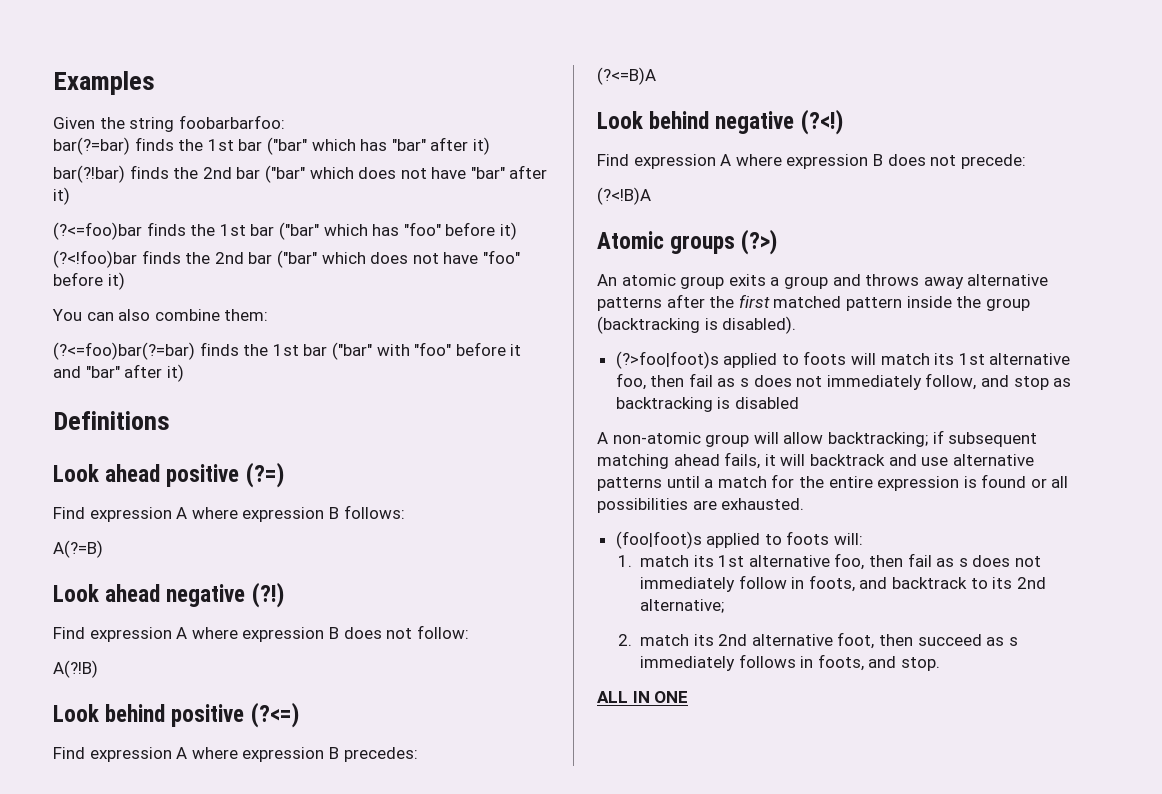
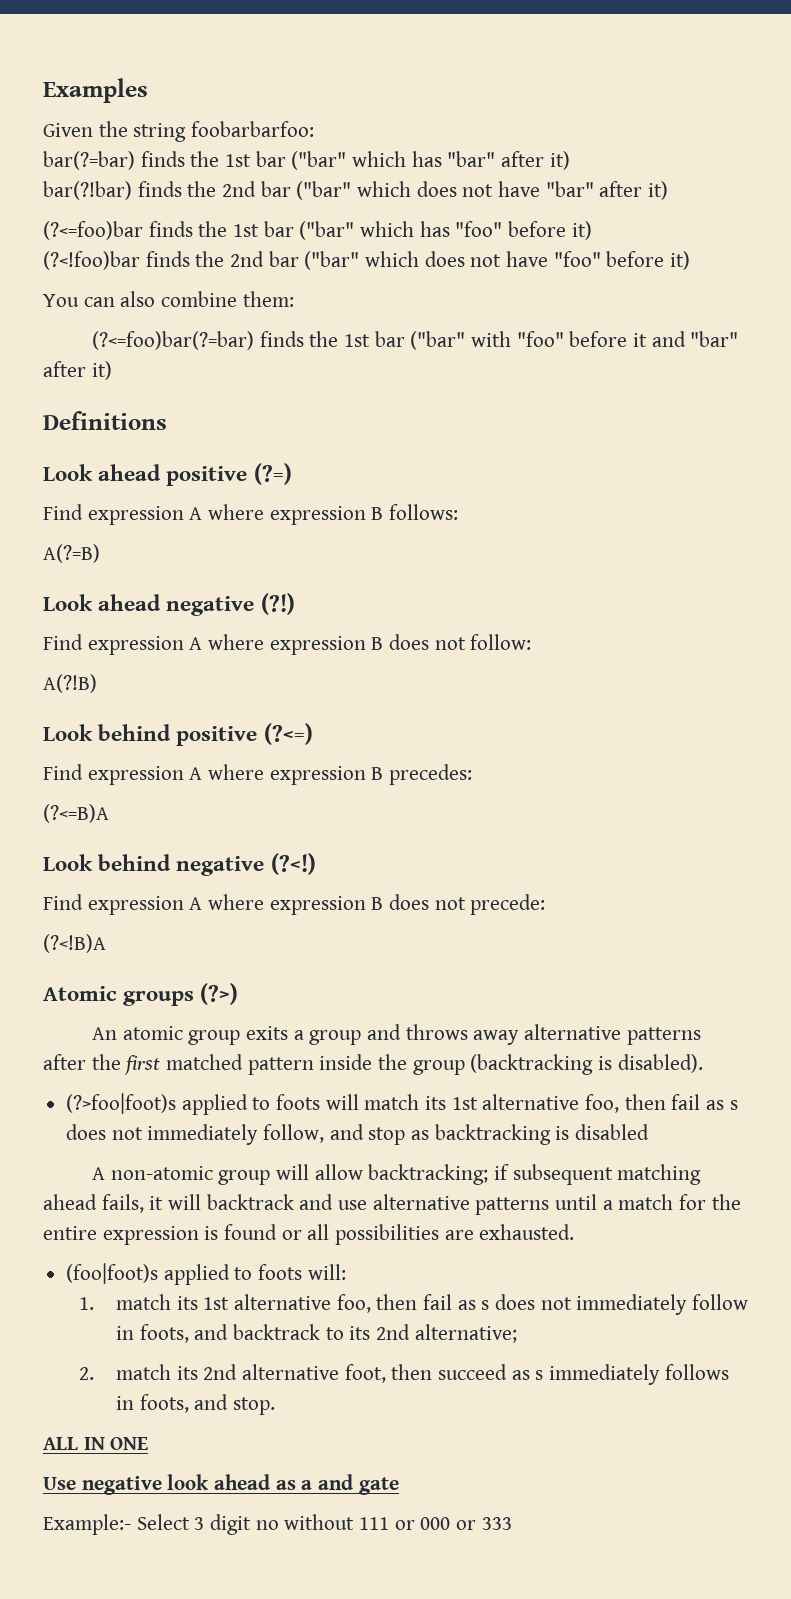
(689, 697) none -> [43,1474,399,1495] [43,1514,512,1535] // Use negative look ahead as a and gate // Example:- Select 3 digit no without 111 or 000 or 333

